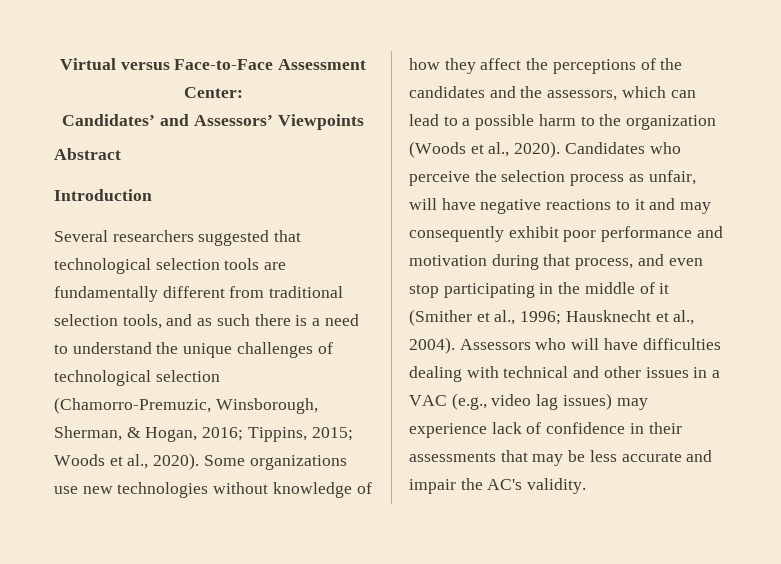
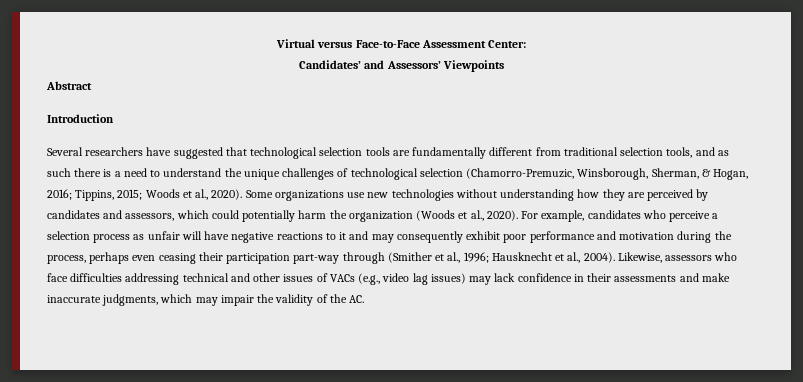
(194, 236) none -> [146,147,172,156] have
[272,482,372,498] [409,58,683,74] knowledge of how they affect the perceptions of the -> [500,189,709,201] understanding how they are perceived by
[520,86,543,98] the -> (123, 214) none
[670,90,696,98] [409,114,595,130] can lead to a possible harm to -> [211,210,327,222] could potentially harm
[564,142,645,154] Candidates -> [521,210,641,222] For example, candidates
[474,170,497,182] the -> [712,213,719,219] a
[648,170,696,185] unfair, -> [147,231,180,240] unfair
[543,254,703,270] [409,282,670,298] that process, and even stop participating in the middle of it -> [714,231,732,240] [47,252,385,264] the process, perhaps even ceasing their participation part-way through
[459,338,721,350] [409,366,499,382] Assessors who will have difficulties dealing with -> [617,252,738,263] [47,273,180,285] Likewise, assessors who face difficulties addressing
[693,367,721,378] [409,395,447,406] in a VAC -> [316,273,355,282] of VACs
[409,422,542,438] experience lack of -> [494,273,516,282] lack
[500,450,713,466] [409,478,587,494] that may be less accurate and impair the AC's validity. -> [679,273,730,282] [47,294,365,306] and make inaccurate judgments, which may impair the validity of the AC.

